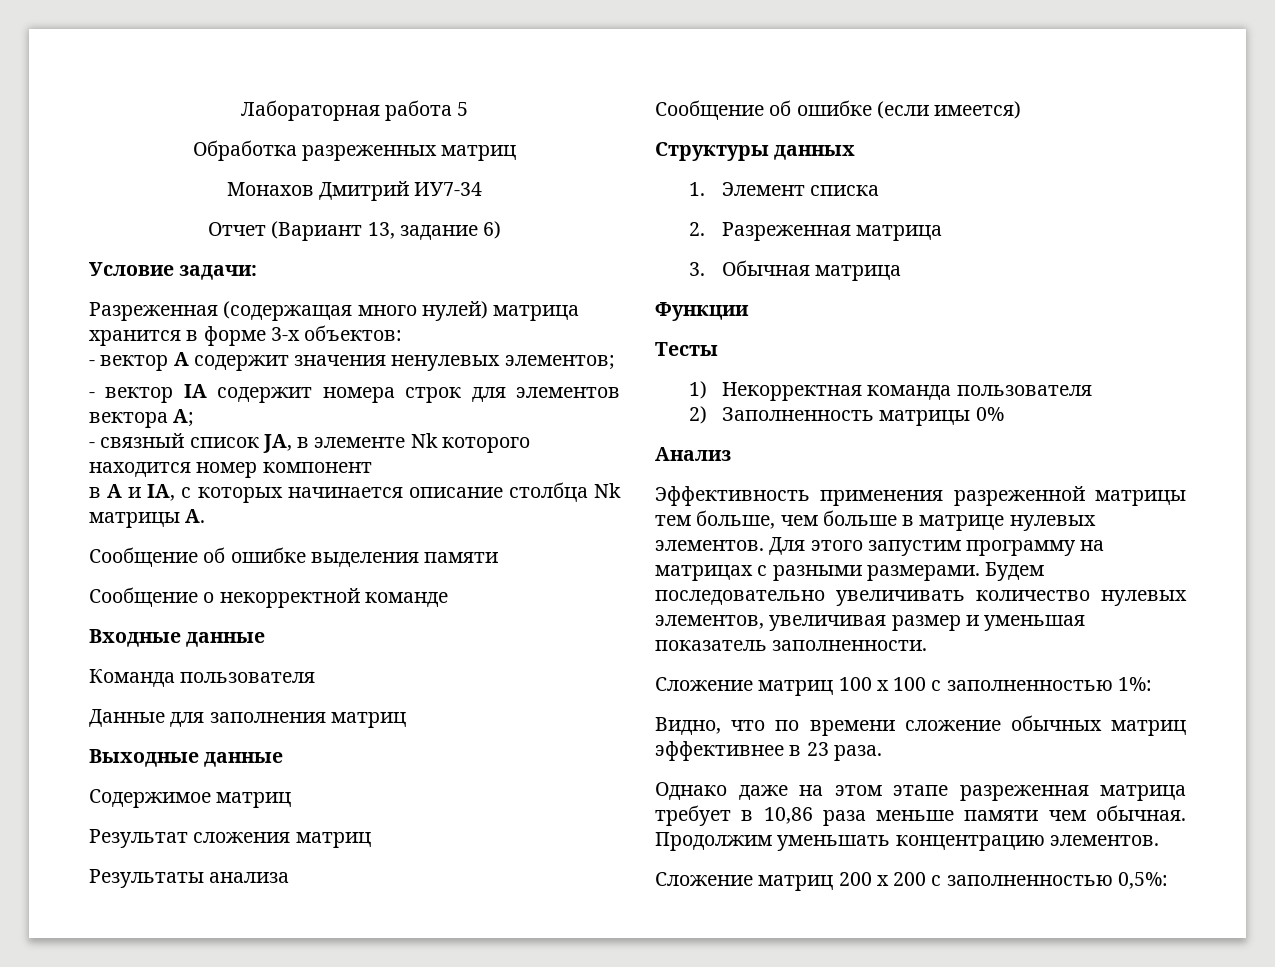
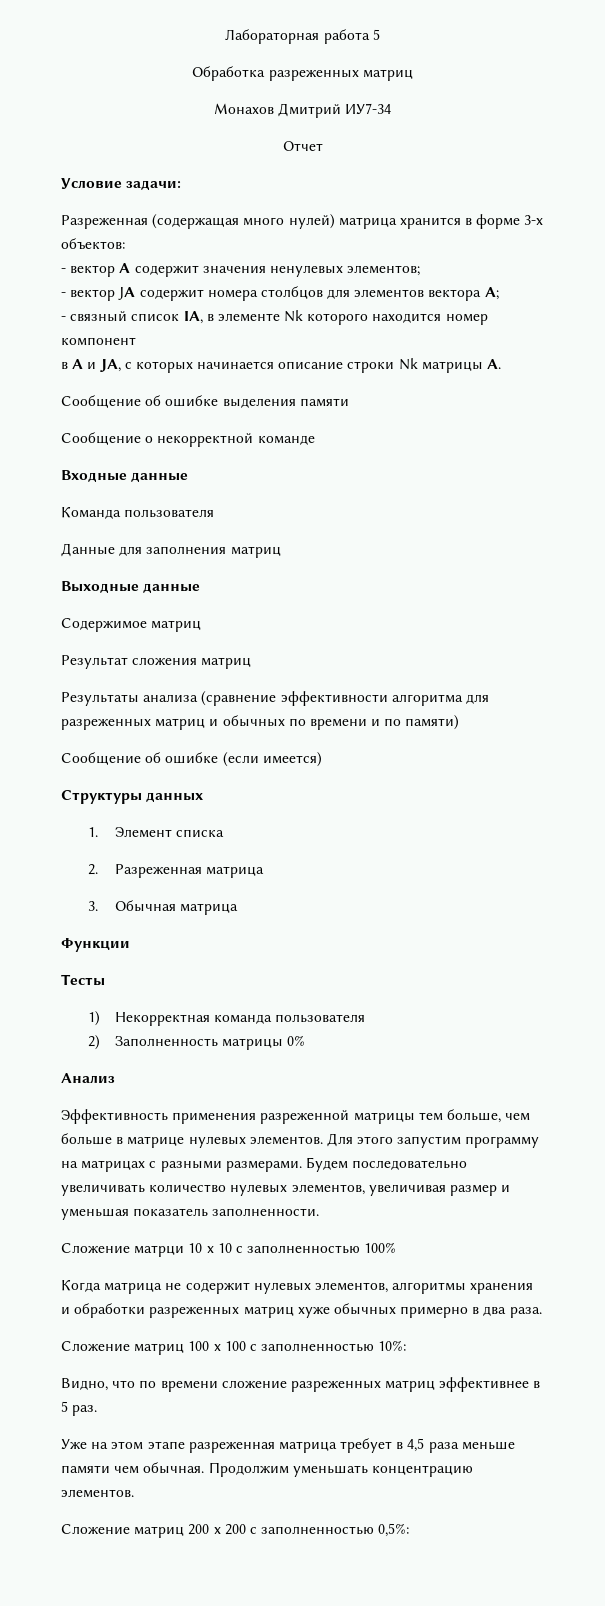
[271,221,502,241] (Вариант 13, задание 6) -> (323, 146) none
[183,384,207,398] IA -> [118,287,136,300] JA
[405,387,462,403] строк -> [260,286,323,299] столбцов
[262,434,292,453] JA, -> [183,311,203,324] IA,
[147,484,176,501] IA, -> [99,359,121,372] JA,
[508,482,588,502] столбца -> [347,361,395,373] строки
(290, 877) none -> [201,691,489,706] [61,715,460,730] (сравнение эффективности алгоритма для разреженных матриц и обычных по времени и по памяти)
(928, 645) none -> [61,1242,397,1257] [61,1280,534,1294] [61,1303,542,1318] // Сложение матрци 10 x 10 с заполненностью 100% // Когда матрица не содержит нулевых элементов, алгоритмы хранения и обработки разреженных матриц хуже обычных примерно в два раза.
[1117,677,1152,691] 1%: -> [378,1340,407,1351] 10%:
[1010,715,1102,731] обычных -> [290,1380,381,1392] разреженных
[806,742,882,761] [655,782,788,800] 23 раза. // Однако даже -> [61,1401,98,1416] [61,1439,87,1450] 5 раз. // Уже
[763,807,813,824] 10,86 -> [407,1438,425,1452] 4,5

